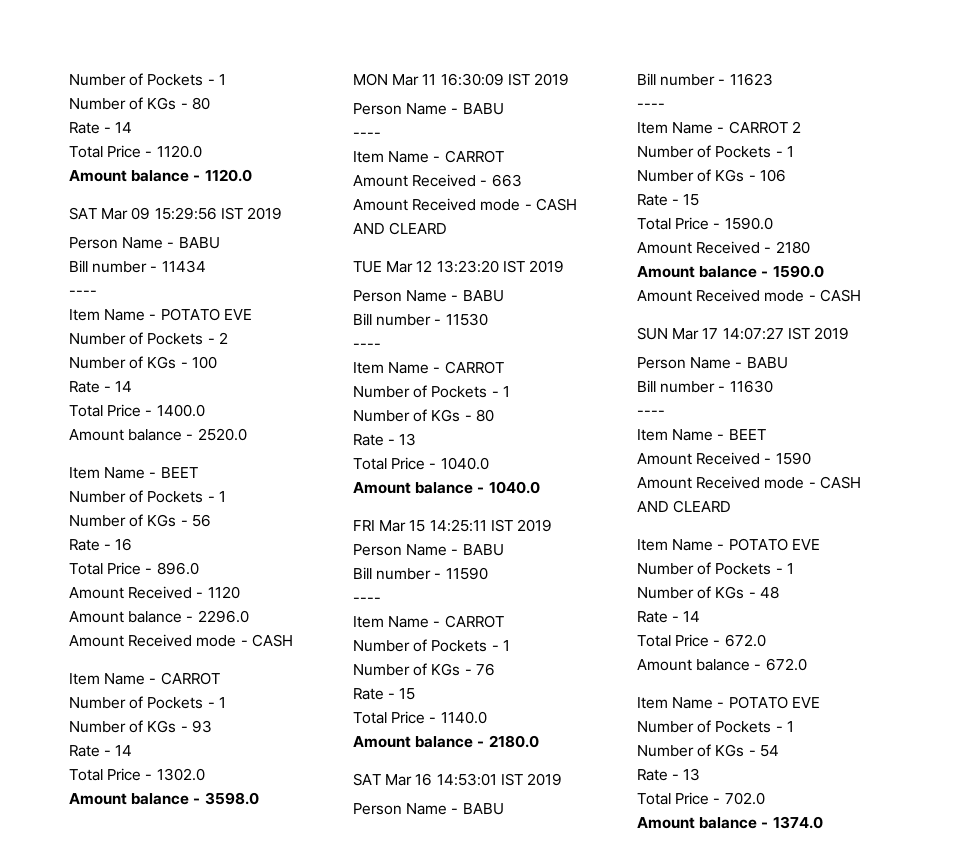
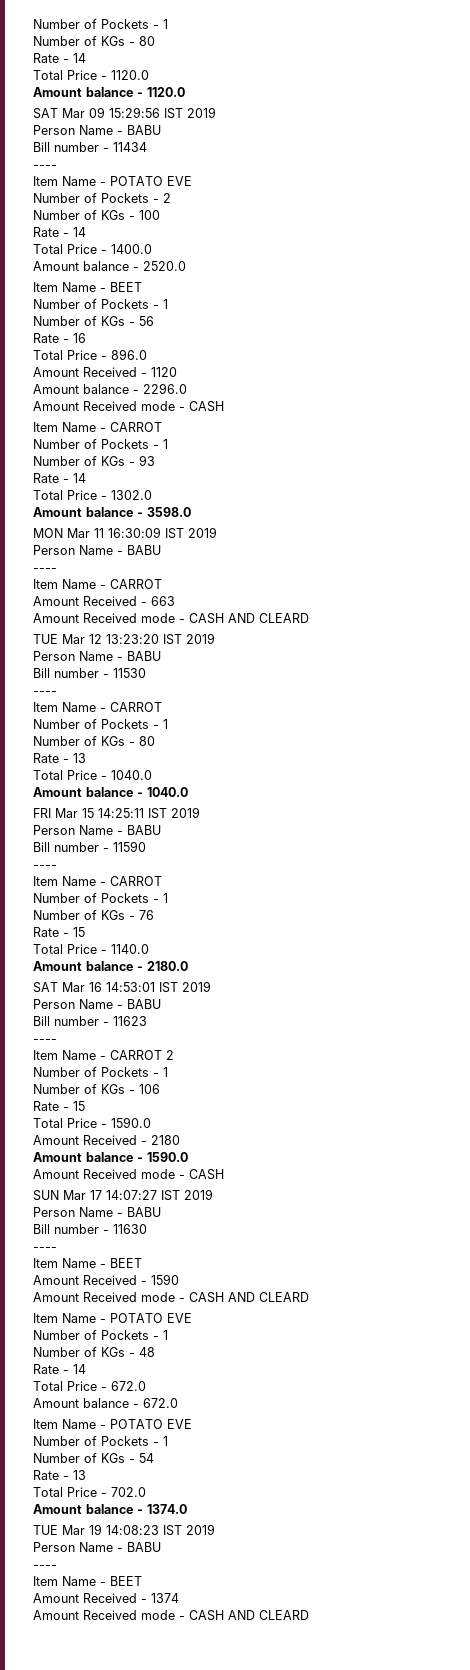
(823, 822) none -> [33,1524,215,1536] [33,1542,161,1552] [33,1565,57,1569] [33,1576,142,1586] [33,1593,179,1603] [33,1610,309,1621] // TUE Mar 19 14:08:23 IST 2019 // Person Name - BABU // ---- // Item Name - BEET // Amount Received - 1374 // Amount Received mode - CASH AND CLEARD

